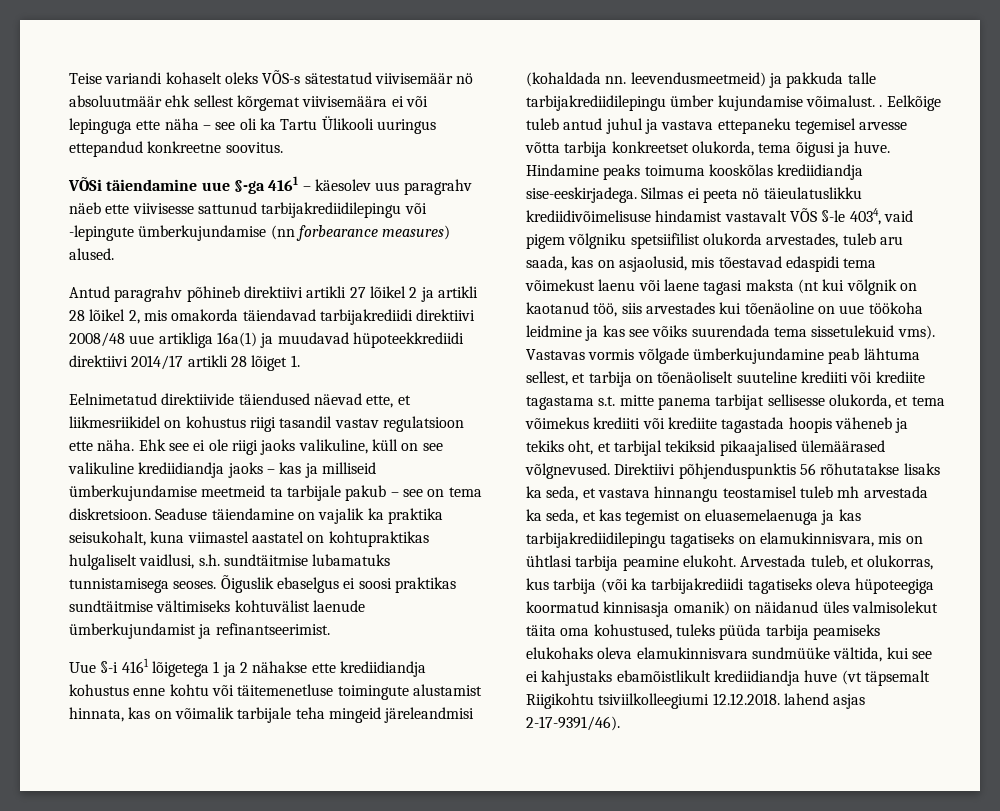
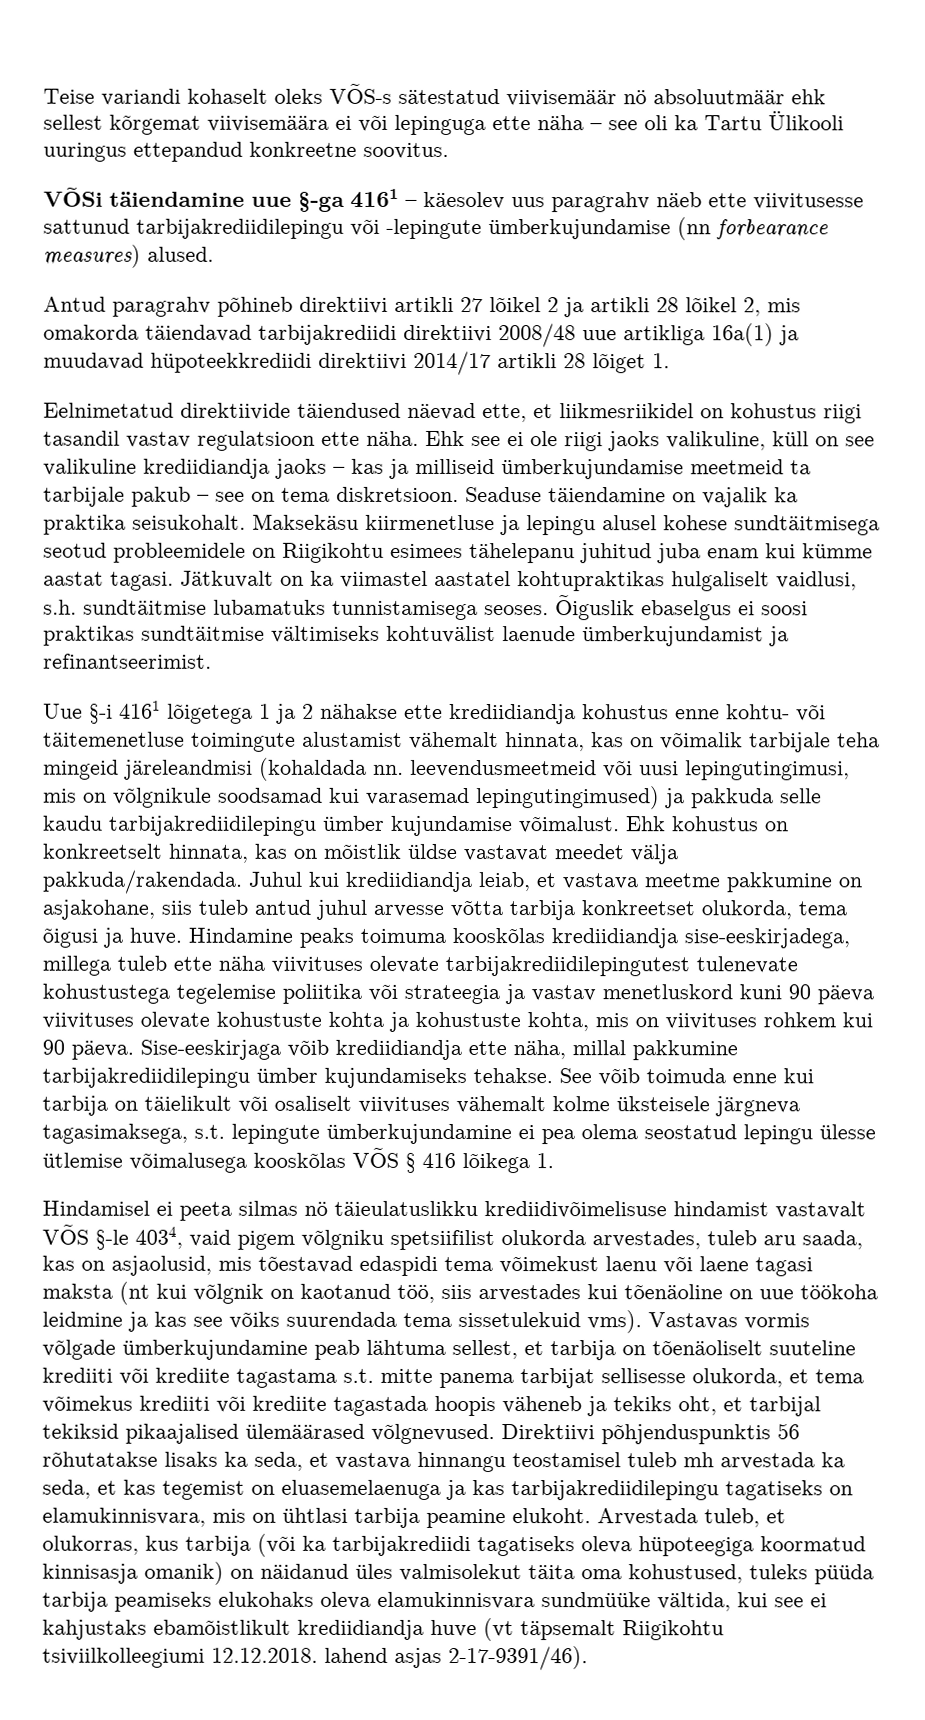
[132,203,194,214] viivisesse -> [753,193,864,210] viivitusesse
[69,531,185,546] seisukohalt, kuna -> [132,513,880,536] [43,542,873,564] [43,570,334,591] seisukohalt. Maksekäsu kiirmenetluse ja lepingu alusel kohese sundtäitmisega seotud probleemidele on Riigikohtu esimees tähelepanu juhitud juba enam kui kümme aastat tagasi. Jätkuvalt on ka
[307,535,325,543] on -> (511, 578) none
[169,684,209,696] kohtu -> [726,704,790,720] kohtu-
(482, 690) none -> [409,731,499,750] vähemalt
[630,72,876,88] [526,95,941,111] [526,118,856,134] leevendusmeetmeid) ja pakkuda talle tarbijakrediidilepingu ümber kujundamise võimalust. . Eelkõige tuleb antud juhul ja vastava ettepaneku tegemisel -> [410,759,850,781] [43,786,822,810] [43,815,789,837] [43,843,679,865] [42,869,862,894] [42,899,367,920] leevendusmeetmeid või uusi lepingutingimusi, mis on võlgnikule soodsamad kui varasemad lepingutingimused) ja pakkuda selle kaudu tarbijakrediidilepingu ümber kujundamise võimalust. Ehk kohustus on konkreetselt hinnata, kas on mõistlik üldse vastavat meedet välja pakkuda/rakendada. Juhul kui krediidiandja leiab, et vastava meetme pakkumine on asjakohane, siis tuleb antud juhul
[526,187,684,203] sise-eeskirjadega. Silmas -> [684,928,850,949] [42,955,798,977] [42,983,874,1005] [42,1011,873,1032] [42,1039,738,1061] [42,1067,814,1089] [42,1095,800,1117] [42,1123,876,1145] [42,1147,554,1174] [42,1200,150,1216] sise-eeskirjadega, millega tuleb ette näha viivituses olevate tarbijakrediidilepingutest tulenevate kohustustega tegelemise poliitika või strateegia ja vastav menetluskord kuni 90 päeva viivituses olevate kohustuste kohta ja kohustuste kohta, mis on viivituses rohkem kui 90 päeva. Sise-eeskirjaga võib krediidiandja ette näha, millal pakkumine tarbijakrediidilepingu ümber kujundamiseks tehakse. See võib toimuda enne kui tarbija on täielikult või osaliselt viivituses vähemalt kolme üksteisele järgneva tagasimaksega, s.t. lepingute ümberkujundamine ei pea olema seostatud lepingu ülesse ütlemise võimalusega kooskõlas VÕS § 416 lõikega 1. // Hindamisel
(738, 196) none -> [238,1200,298,1216] silmas

